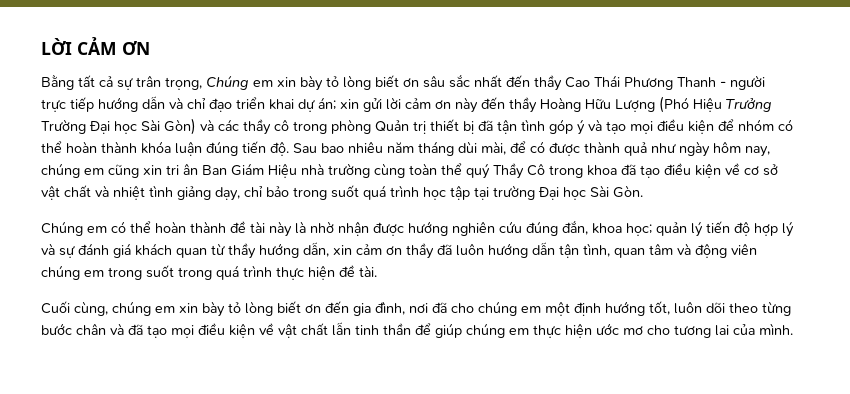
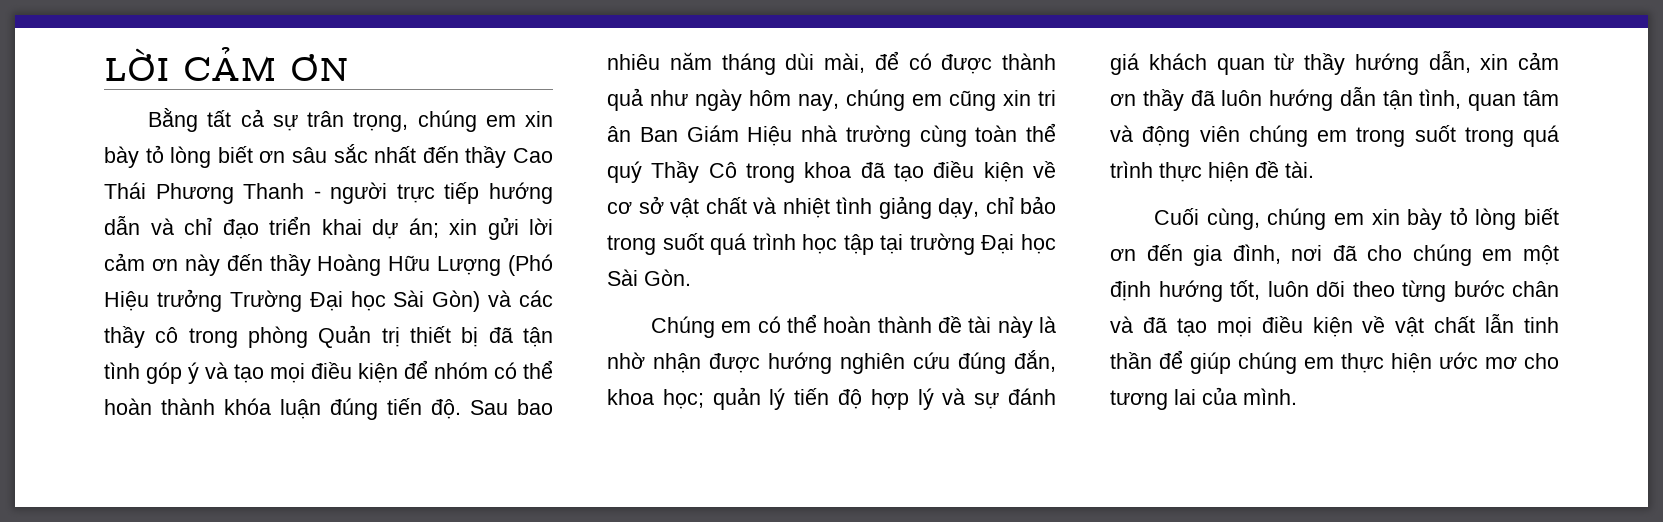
[206,75,249,90] Chúng -> [417,110,477,132] chúng
[726,98,772,112] Trưởng -> [156,289,222,312] trưởng

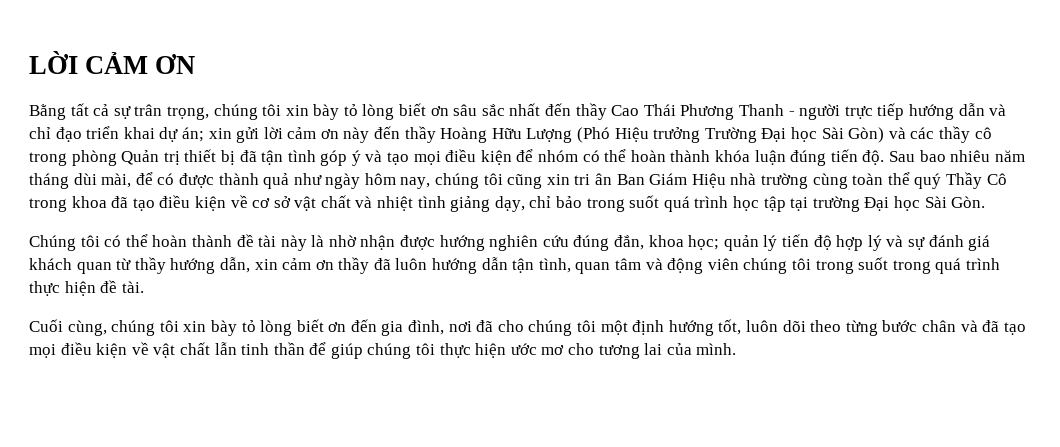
[485,115,516,127] em -> [262,104,282,116] tôi
[912,94,942,106] em -> [483,173,503,185] tôi
[721,321,752,333] em -> [80,235,100,247] tôi
[1317,130,1347,142] em -> [791,258,811,270] tôi
[1333,213,1364,225] em -> [159,320,179,332] tôi
[1482,249,1513,261] em -> [577,320,597,332] tôi
[1304,357,1334,369] em -> [416,343,436,355] tôi

